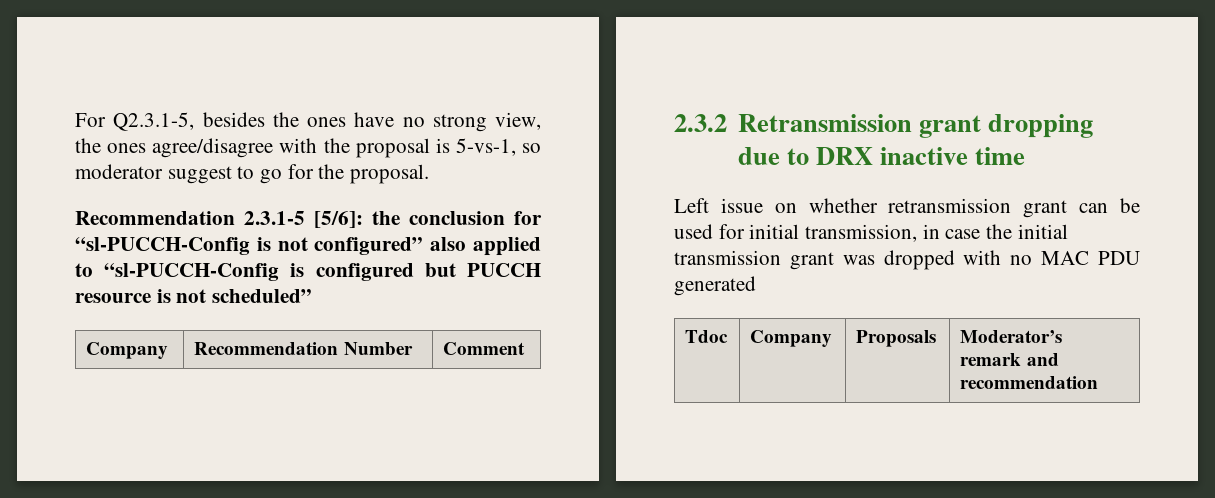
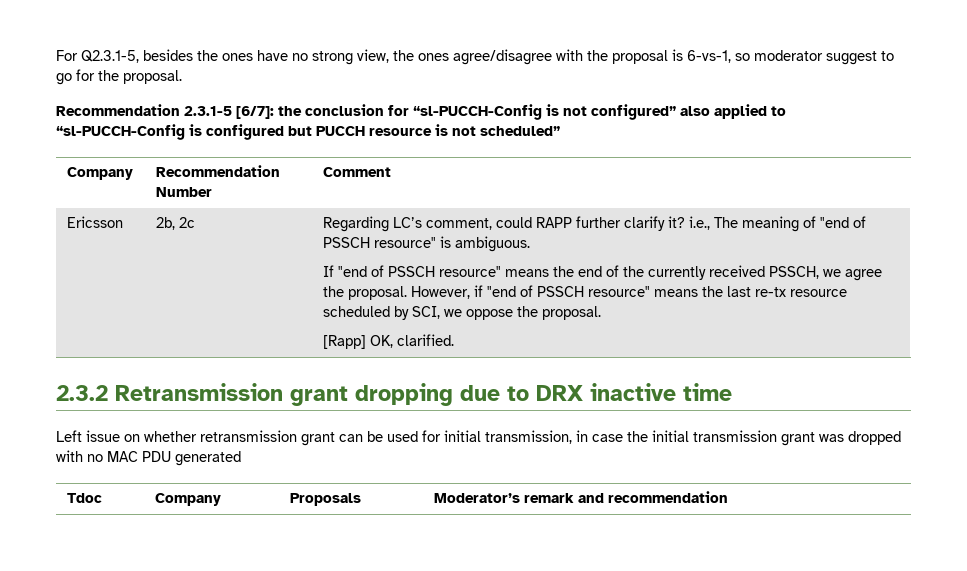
[455,138,516,156] 5-vs-1, -> [687,50,731,63] 6-vs-1,
[314,211,363,228] [5/6]: -> [236,106,274,119] [6/7]:
(526, 348) none -> [67,216,124,228] [156,217,196,230] [323,216,867,232] [323,236,531,252] [323,265,883,281] [323,285,848,300] [323,306,602,320] [323,334,455,349] // Ericsson | 2b, 2c | Regarding LC’s comment, could RAPP further clarify it? i.e., The meaning of "end of PSSCH resource" is ambiguous. // If "end of PSSCH resource" means the end of the currently received PSSCH, we agree the proposal. However, if "end of PSSCH resource" means the last re-tx resource scheduled by SCI, we oppose the proposal. // [Rapp] OK, clarified.

